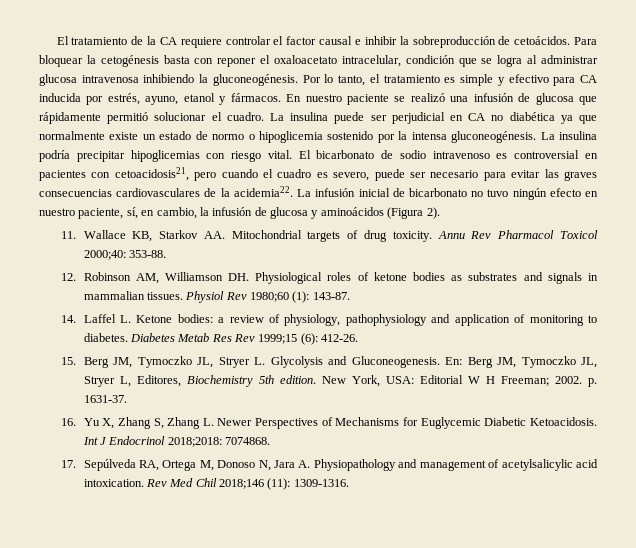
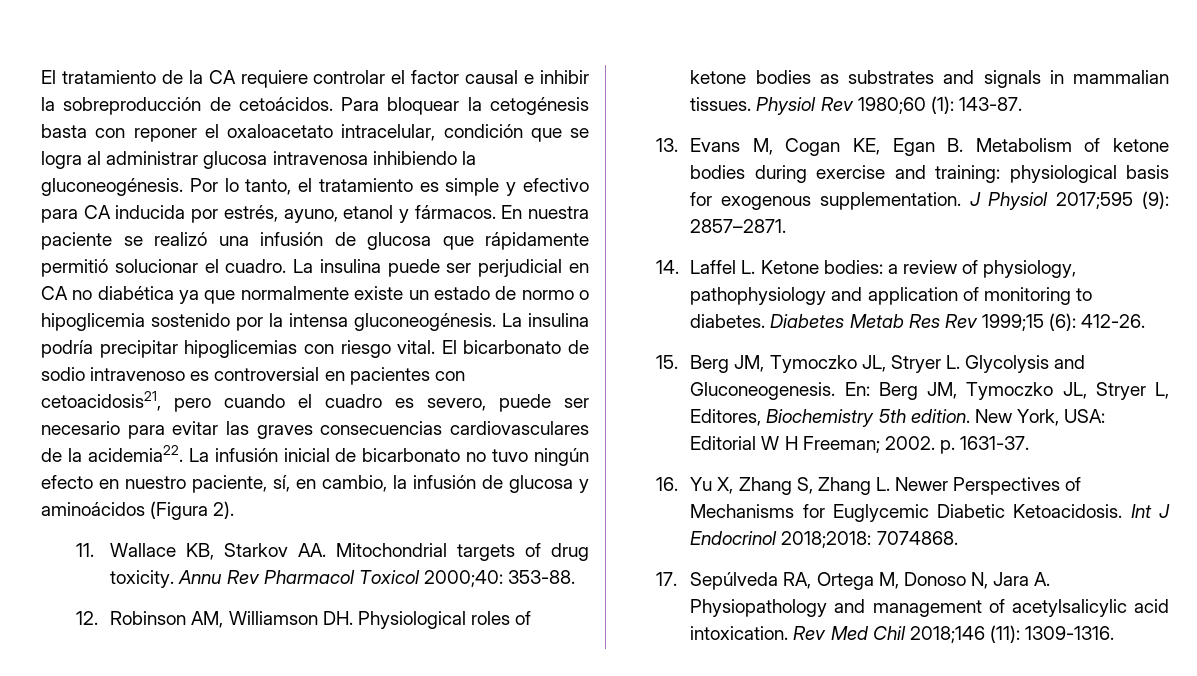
[305,94,342,102] nuestro -> [528,206,589,219] nuestra
(350, 296) none -> [655,138,1169,156] [690,165,1169,183] [690,191,1169,210] [690,219,787,233] // 13. Evans M, Cogan KE, Egan B. Metabolism of ketone bodies during exercise and training: physiological basis for exogenous supplementation. J Physiol 2017;595 (9): 2857–2871.

